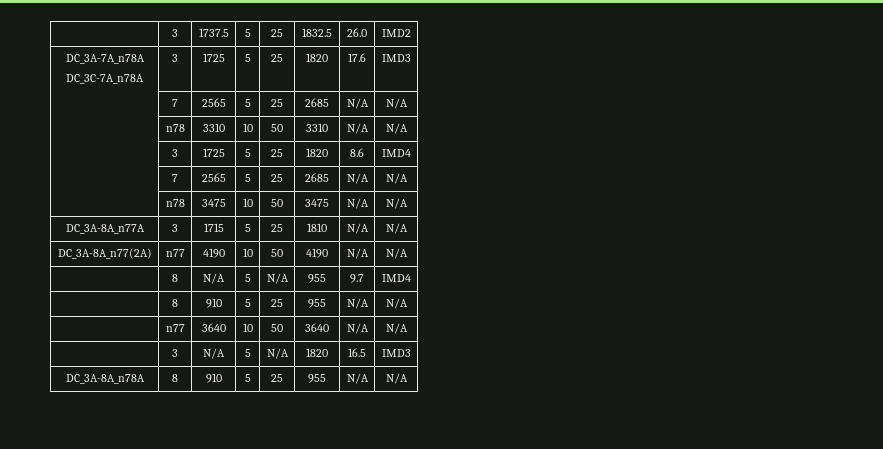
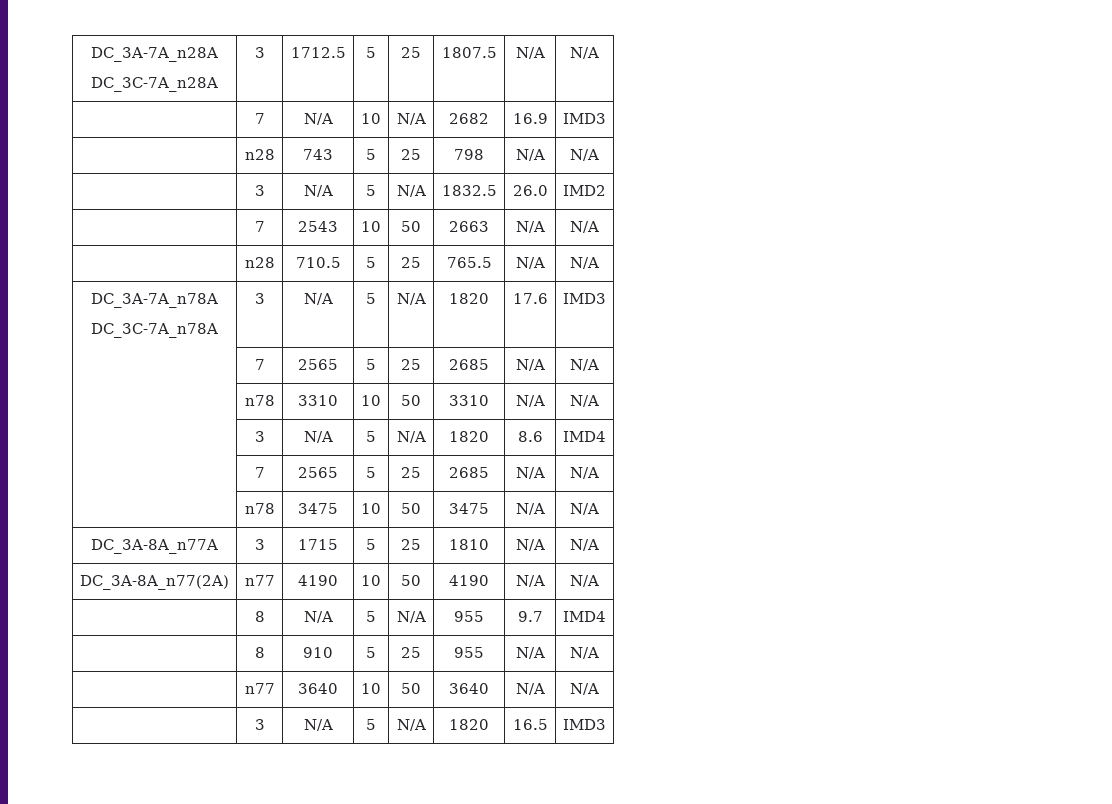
[172,29,178,37] [198,28,229,37] [244,29,251,37] [271,29,283,37] [302,28,332,37] [347,28,367,37] [381,29,411,37] | 3 | 1737.5 | 5 | 25 | 1832.5 | 26.0 | IMD2 -> [91,47,218,62] [91,77,218,92] [254,47,265,58] [290,47,346,58] [366,47,376,58] [401,47,421,58] [441,47,497,58] [515,47,545,59] [570,47,599,59] [254,113,265,124] [303,113,333,125] [361,113,381,124] [396,113,426,125] [449,113,489,124] [512,113,548,124] [563,113,606,124] [244,149,275,160] [303,149,333,160] [366,149,376,160] [401,149,421,160] [454,149,484,160] [515,149,545,161] [570,149,599,161] [254,185,265,196] [303,185,333,197] [366,185,376,196] [396,185,426,197] [441,185,497,196] [512,185,548,196] [563,185,606,196] [254,221,265,232] [298,221,338,232] [361,221,381,232] [401,221,421,232] [449,221,489,232] [515,221,545,233] [570,221,599,233] [244,257,275,268] [295,257,341,268] [366,257,376,268] [401,257,421,268] [446,257,492,268] [515,257,545,269] [570,257,599,269] DC_3A-7A_n28A // DC_3C-7A_n28A | 3 | 1712.5 | 5 | 25 | 1807.5 | N/A | N/A // | 7 | N/A | 10 | N/A | 2682 | 16.9 | IMD3 // | n28 | 743 | 5 | 25 | 798 | N/A | N/A // | 3 | N/A | 5 | N/A | 1832.5 | 26.0 | IMD2 // | 7 | 2543 | 10 | 50 | 2663 | N/A | N/A // | n28 | 710.5 | 5 | 25 | 765.5 | N/A | N/A
[202,53,225,62] [244,54,251,62] [271,54,283,62] 1725 | 5 | 25 -> [303,293,333,305] [366,293,376,304] [396,293,426,305] N/A | 5 | N/A
[202,148,225,157] [244,149,251,157] [271,149,283,157] 1725 | 5 | 25 -> [303,431,333,443] [366,431,376,442] [396,431,426,443] N/A | 5 | N/A
[65,374,145,384] [172,374,178,382] [205,373,222,383] [244,374,251,382] [271,374,283,382] [308,374,326,383] [346,373,369,384] [385,373,408,384] // DC_3A-8A_n78A | 8 | 910 | 5 | 25 | 955 | N/A | N/A -> (606, 724) none

